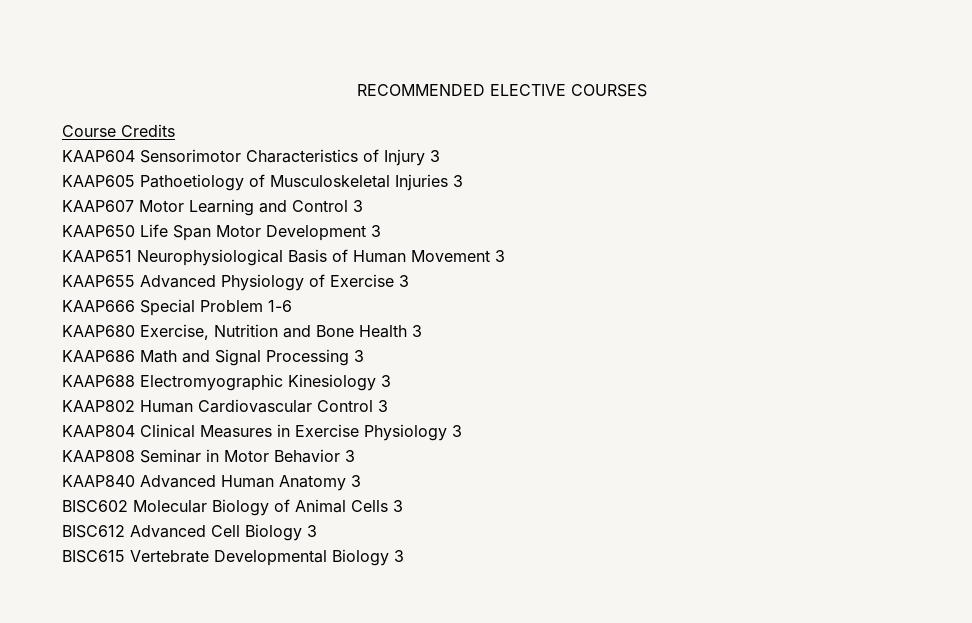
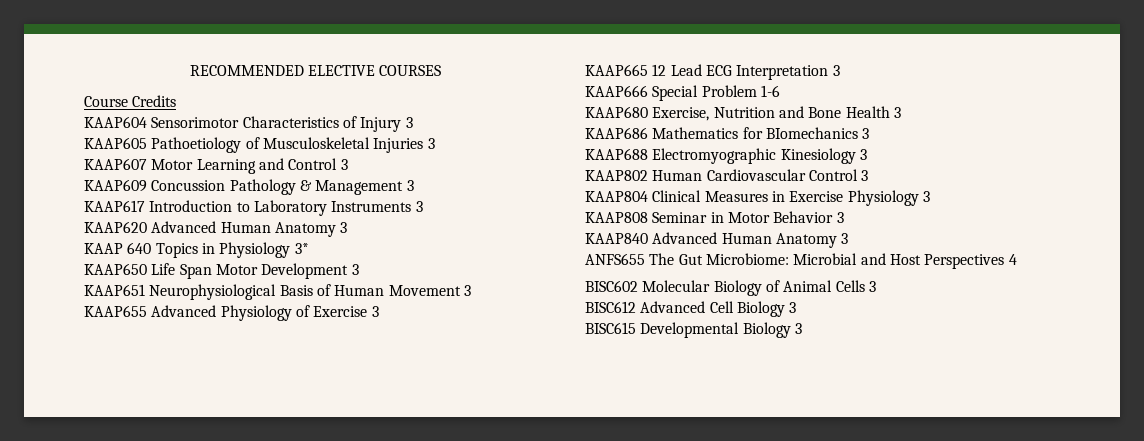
(363, 206) none -> [84,179,414,195] [84,200,423,216] [84,221,348,237] [84,242,309,258] // KAAP609 Concussion Pathology & Management 3 // KAAP617 Introduction to Laboratory Instruments 3 // KAAP620 Advanced Human Anatomy 3 // KAAP 640 Topics in Physiology 3*
(409, 281) none -> [585,64,840,80] // KAAP665 12 Lead ECG Interpretation 3
[140,349,349,366] Math and Signal Processing -> [652,127,858,139] Mathematics for BIomechanics
(361, 481) none -> [585,253,1017,269] // ANFS655 The Gut Microbiome: Microbial and Host Perspectives 4
[130,550,209,563] Vertebrate -> (636, 328) none

